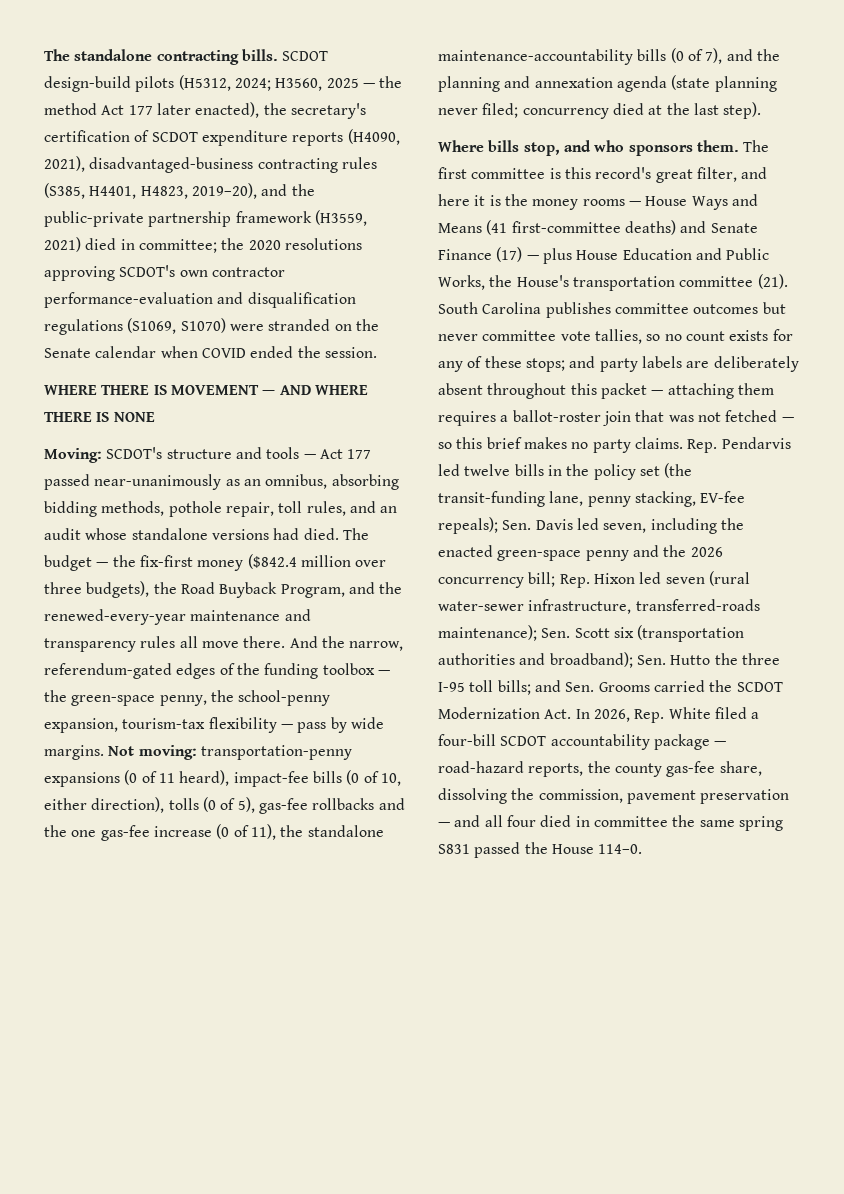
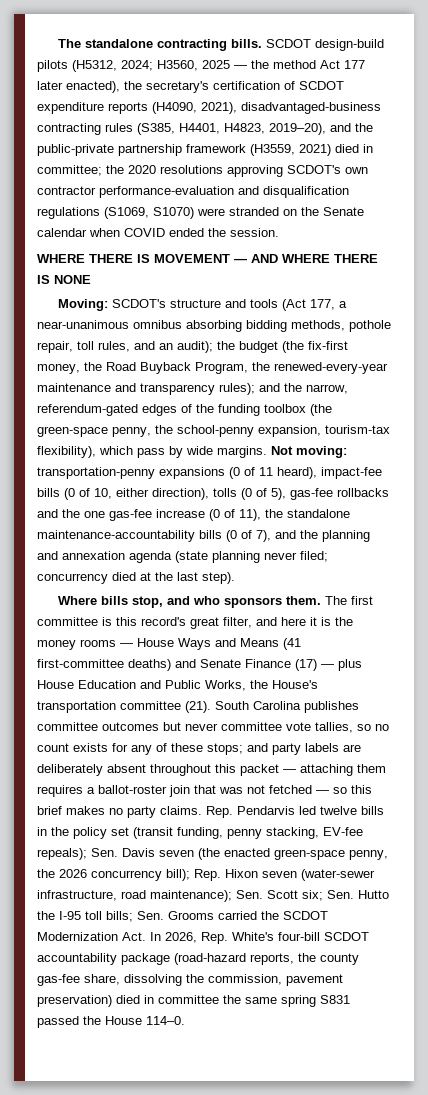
[303,449,372,459] [44,474,328,490] — Act 177 passed near-unanimously as an omnibus, -> [281,299,347,311] [37,320,182,329] (Act 177, a near-unanimous omnibus
[44,528,369,540] [44,554,387,571] [44,581,150,598] audit whose standalone versions had died. The budget — the fix-first money ($842.4 million over three budgets), -> [177,341,348,353] [37,364,80,374] audit); the budget (the fix-first money,
[348,582,375,594] and -> (248, 368) none
[140,636,318,648] rules all move there. And -> [219,383,280,395] rules); and
[377,670,390,675] [44,690,67,702] — the -> [310,404,332,416] (the
[208,717,293,733] flexibility — -> [37,446,133,458] flexibility), which
[664,463,693,478] [438,491,584,507] (the transit-funding lane, -> [133,827,223,839] (transit funding,
[576,518,744,534] [438,545,659,561] led seven, including the enacted green-space penny and -> [159,848,388,860] seven (the enacted green-space penny,
[528,572,556,587] bill; -> [166,869,190,881] bill);
[639,571,750,586] [438,599,760,614] [438,625,745,642] [438,652,633,668] led seven (rural water-sewer infrastructure, transferred-roads maintenance); Sen. Scott six (transportation authorities and broadband); -> [262,869,375,881] [37,890,323,902] seven (water-sewer infrastructure, road maintenance); Sen. Scott six;
[741,653,780,665] three -> (55, 915) none
[534,680,561,692] and -> (133, 916) none
[668,707,760,719] White filed a -> [232,932,274,941] White's
[714,741,727,746] [438,761,524,773] — road-hazard -> [174,953,246,965] (road-hazard
[700,789,790,804] [438,815,536,827] preservation — and all four -> [37,995,112,1007] preservation)

